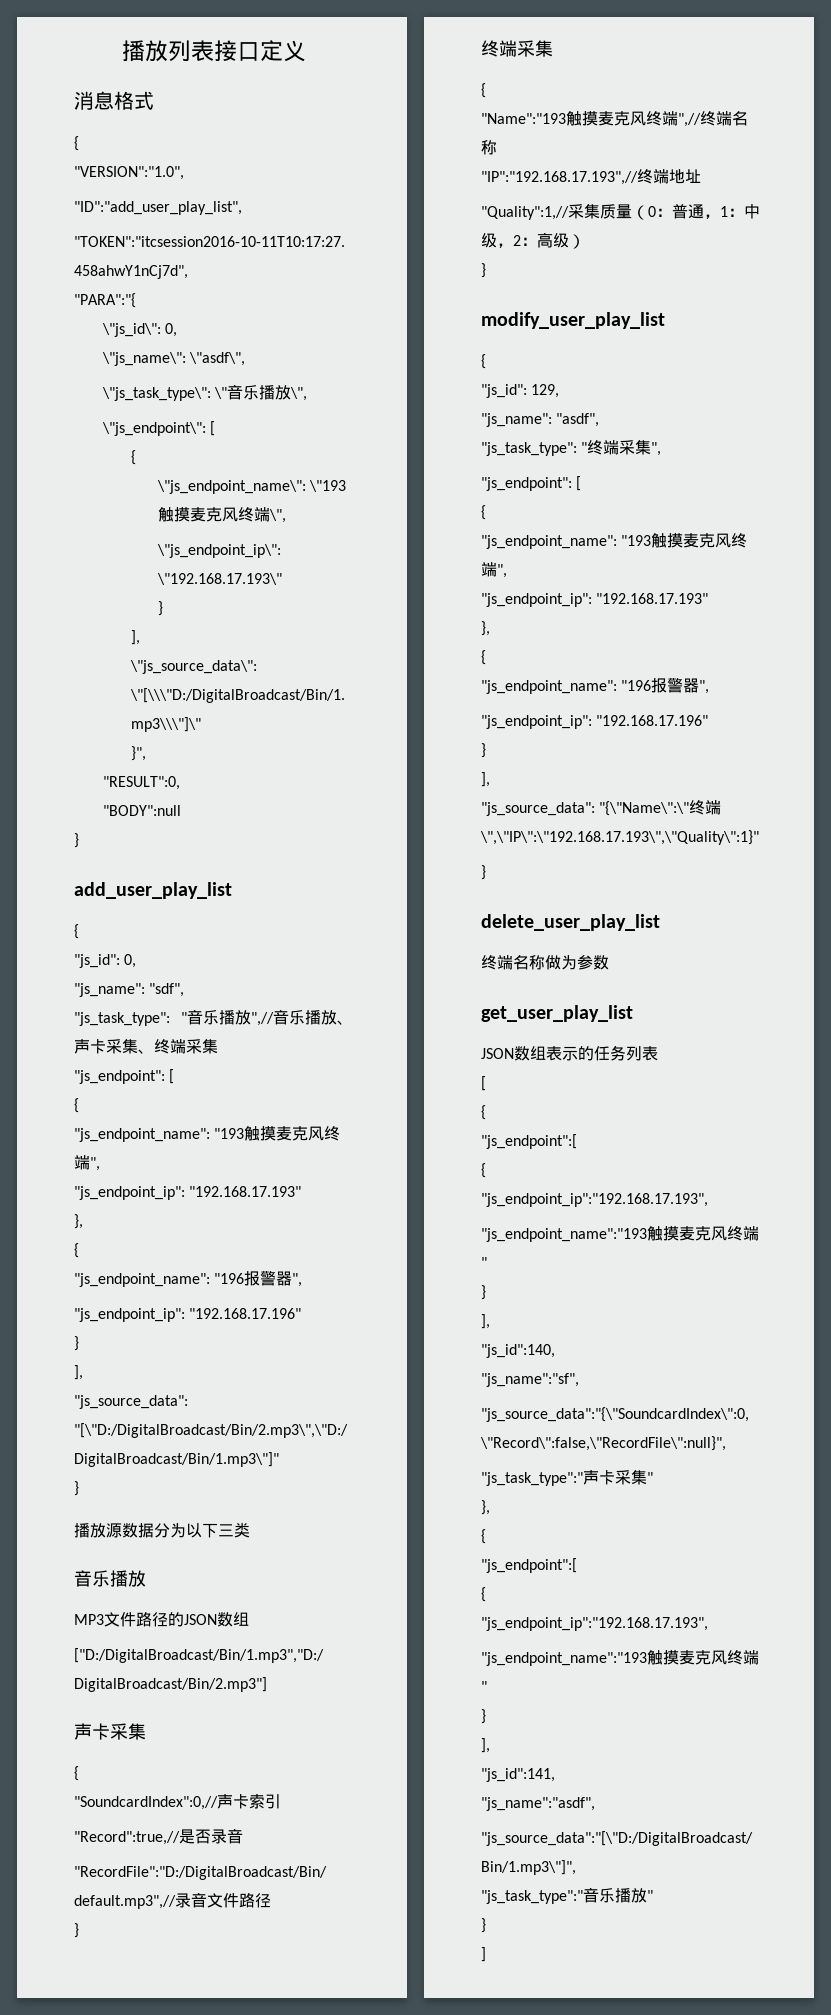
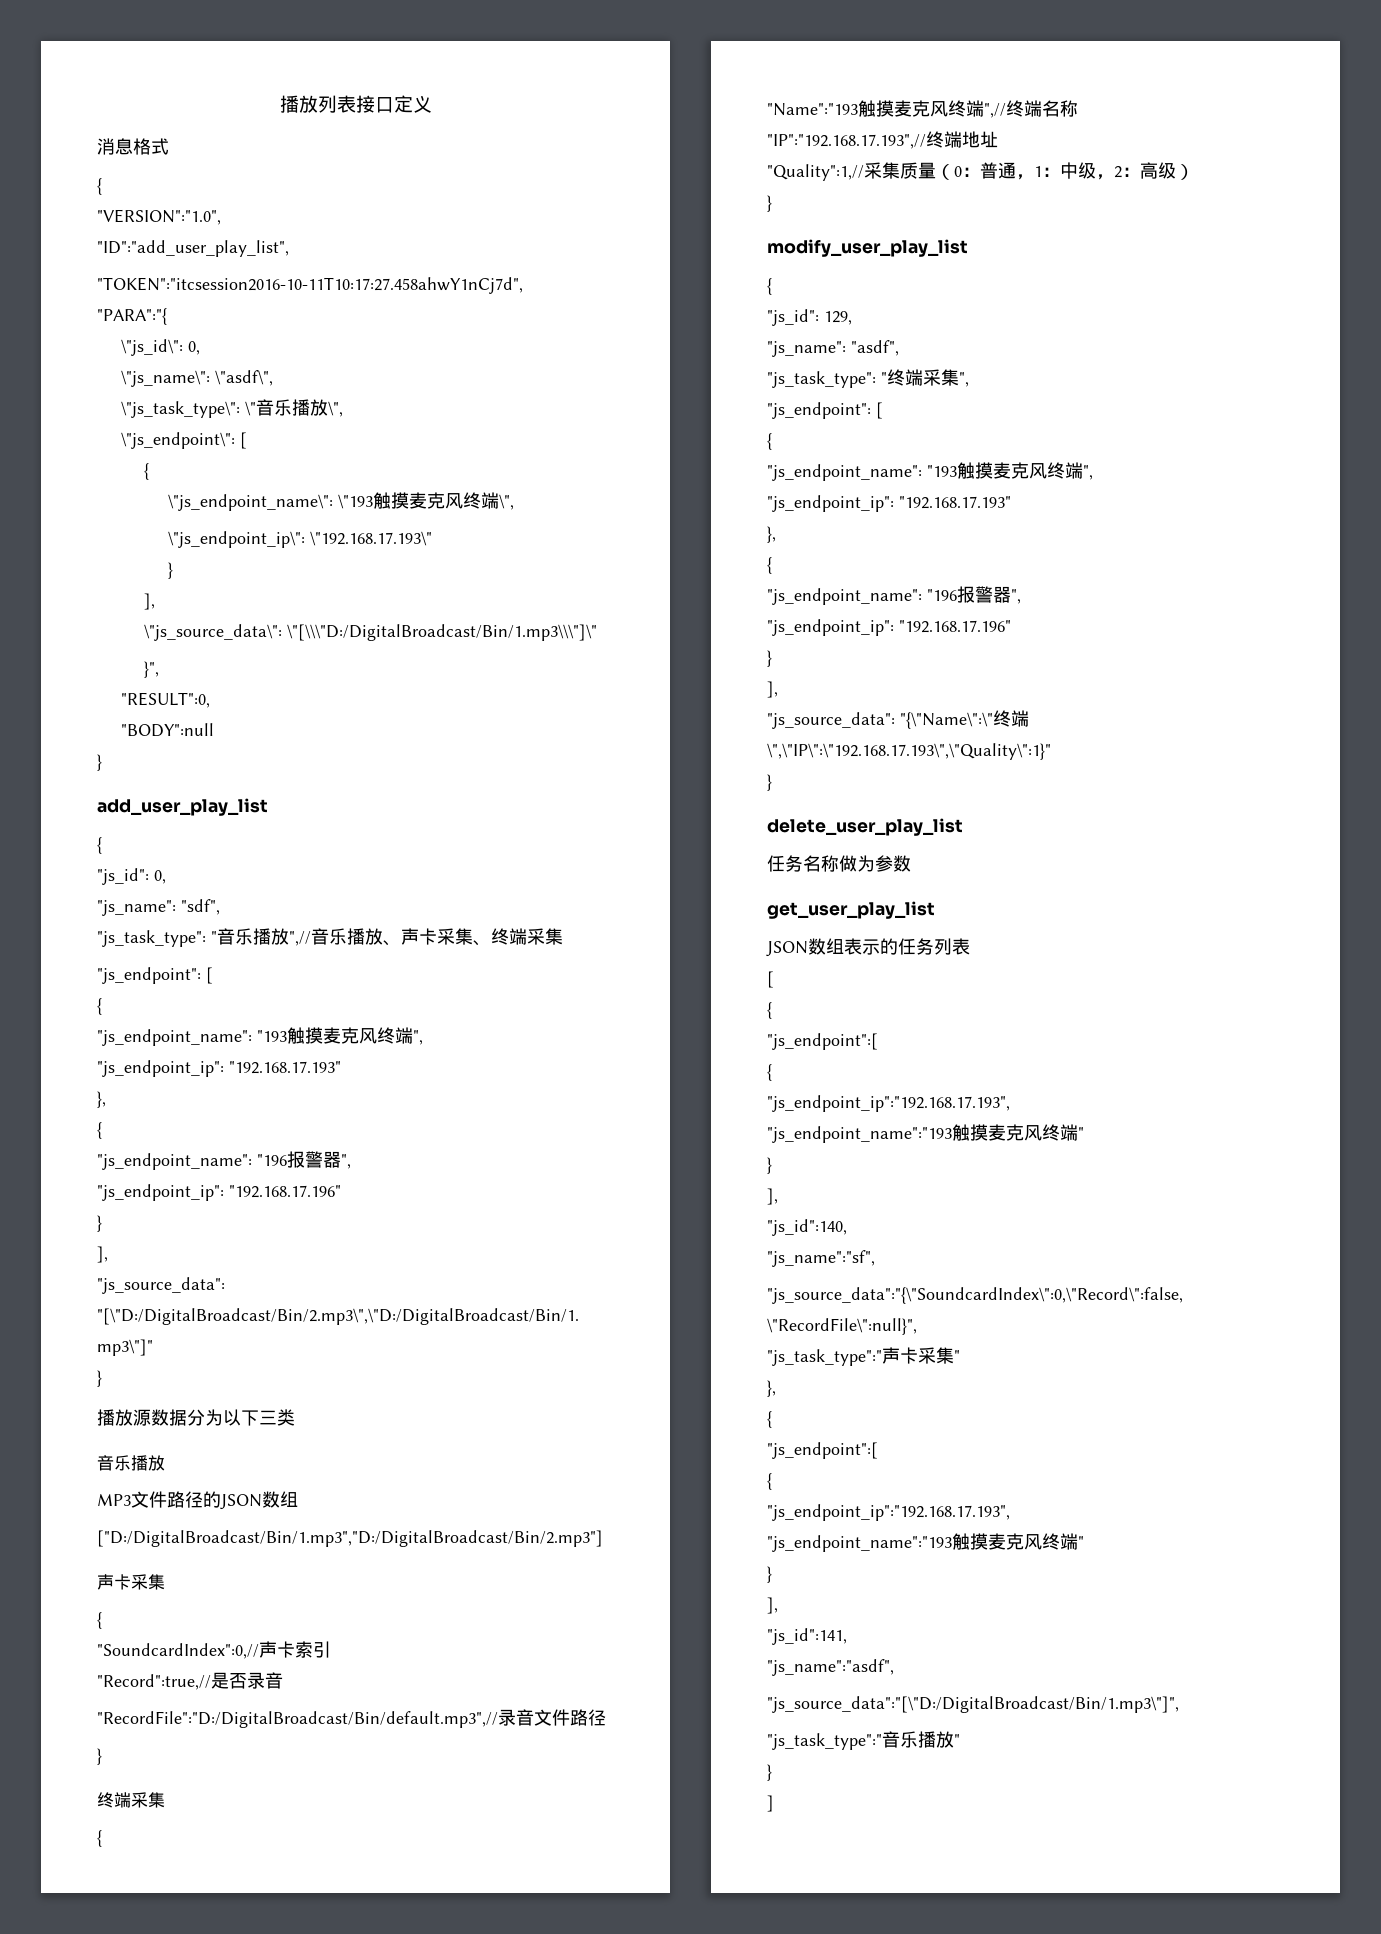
[481,955,513,970] 终端 -> [767,855,803,872] 任务

